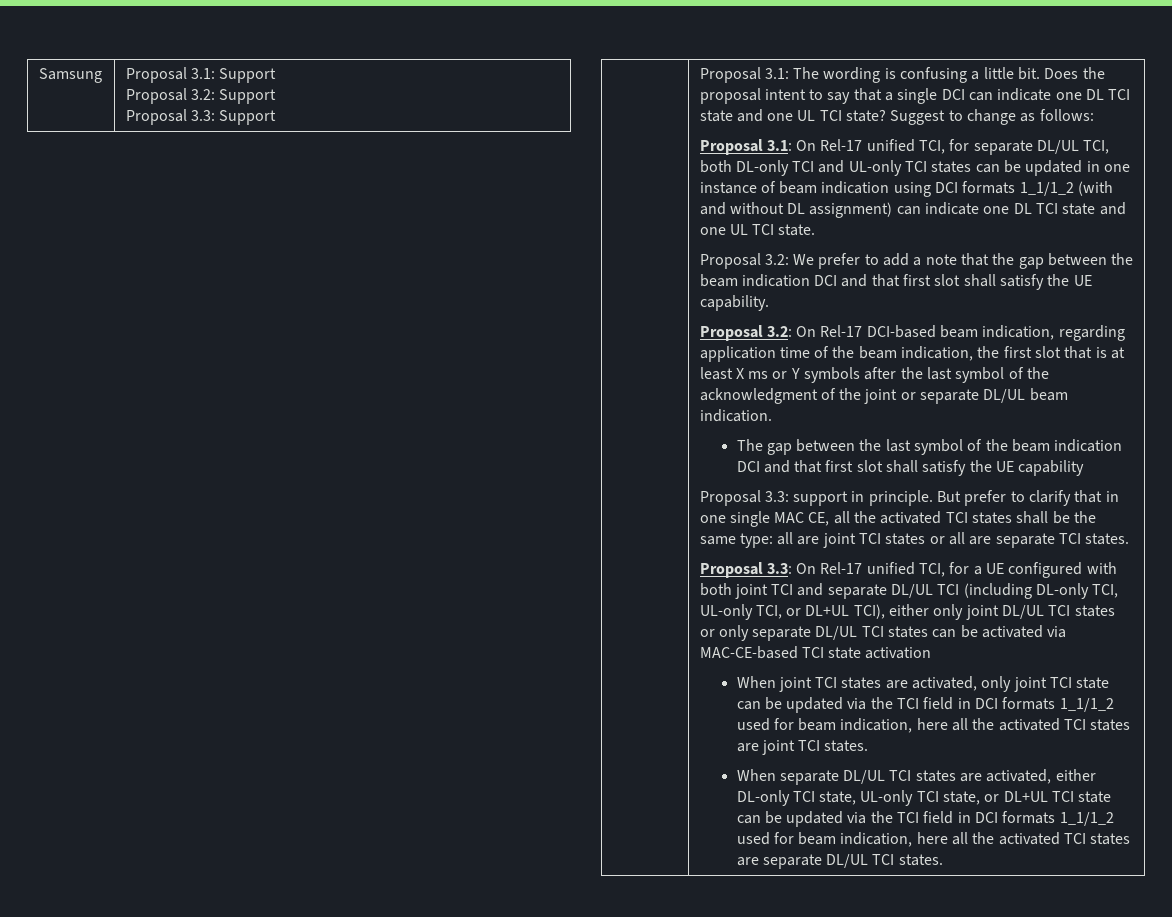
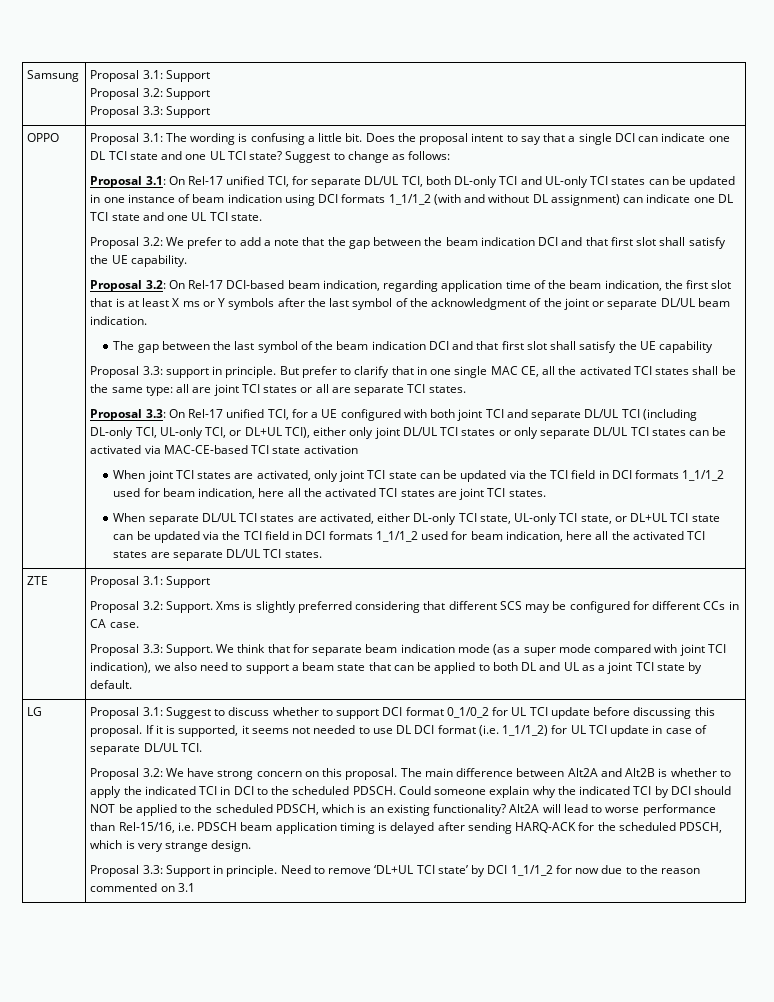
(277, 117) none -> [27,133,60,142] OPPO
(943, 860) none -> [27,576,49,585] [90,576,210,588] [90,601,739,613] [90,619,139,628] [90,644,726,656] [90,662,702,674] [90,680,133,689] [27,707,43,716] [90,707,715,719] [90,725,707,737] [90,743,202,755] [90,768,731,780] [90,786,732,798] [90,804,716,816] [90,822,723,834] [90,840,252,852] [90,865,701,877] [90,883,195,892] // ZTE | Proposal 3.1: Support // Proposal 3.2: Support. Xms is slightly preferred considering that different SCS may be configured for different CCs in CA case. // Proposal 3.3: Support. We think that for separate beam indication mode (as a super mode compared with joint TCI indication), we also need to support a beam state that can be applied to both DL and UL as a joint TCI state by default. // LG | Proposal 3.1: Suggest to discuss whether to support DCI format 0_1/0_2 for UL TCI update before discussing this proposal. If it is supported, it seems not needed to use DL DCI format (i.e. 1_1/1_2) for UL TCI update in case of separate DL/UL TCI. // Proposal 3.2: We have strong concern on this proposal. The main difference between Alt2A and Alt2B is whether to apply the indicated TCI in DCI to the scheduled PDSCH. Could someone explain why the indicated TCI by DCI should NOT be applied to the scheduled PDSCH, which is an existing functionality? Alt2A will lead to worse performance than Rel-15/16, i.e. PDSCH beam application timing is delayed after sending HARQ-ACK for the scheduled PDSCH, which is very strange design. // Proposal 3.3: Support in principle. Need to remove ‘DL+UL TCI state’ by DCI 1_1/1_2 for now due to the reason commented on 3.1

